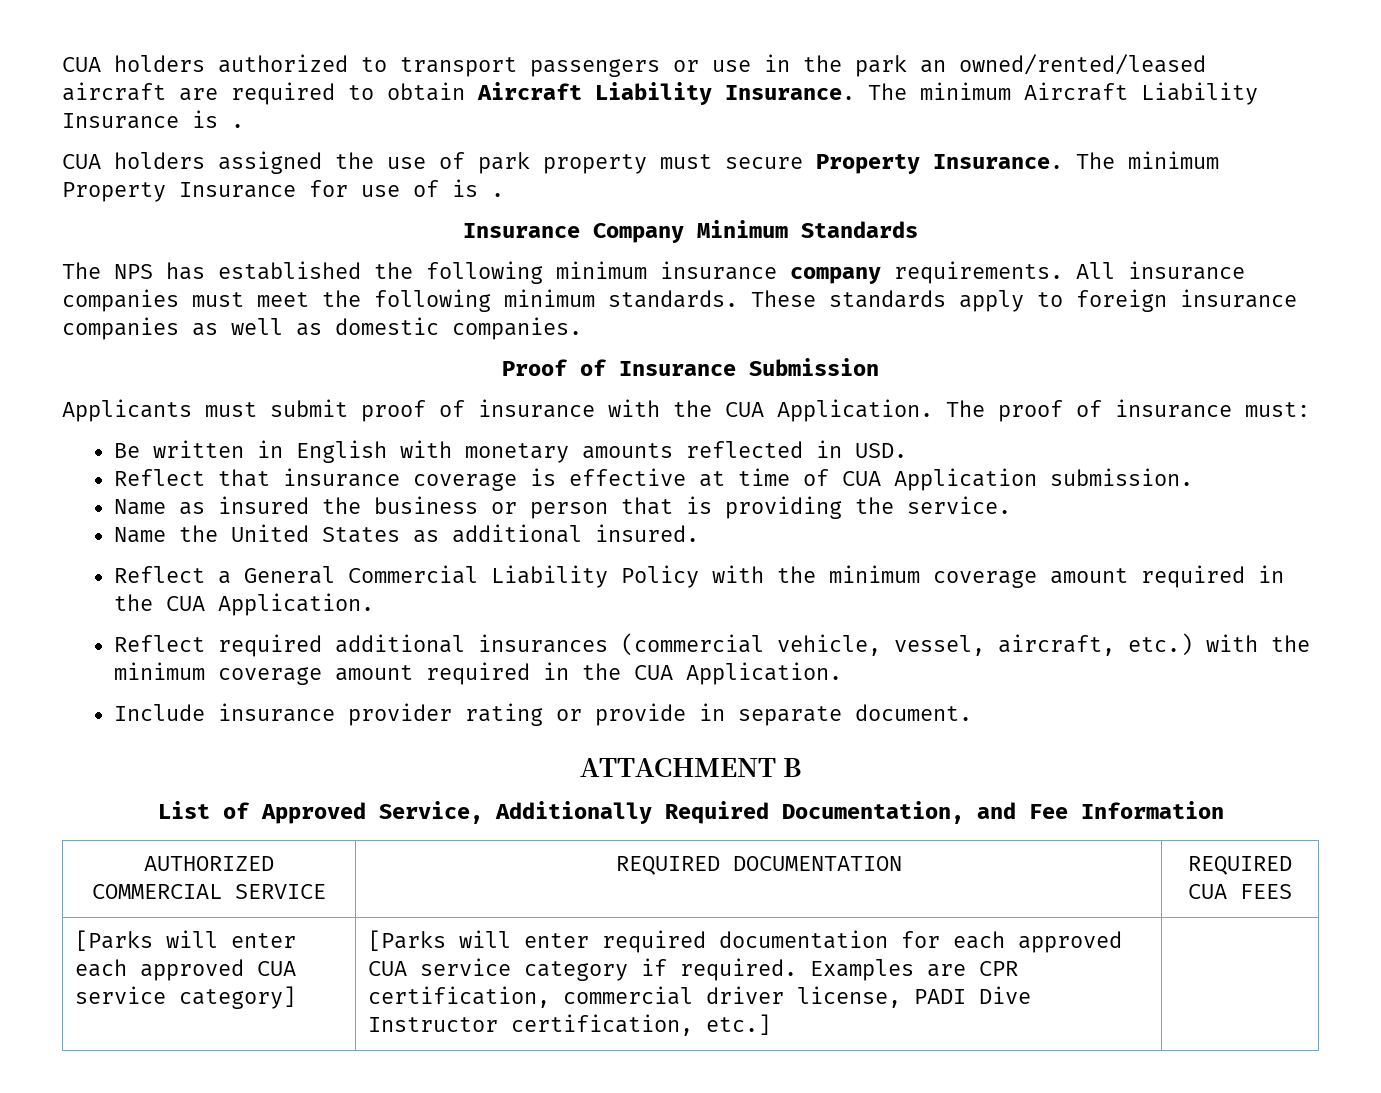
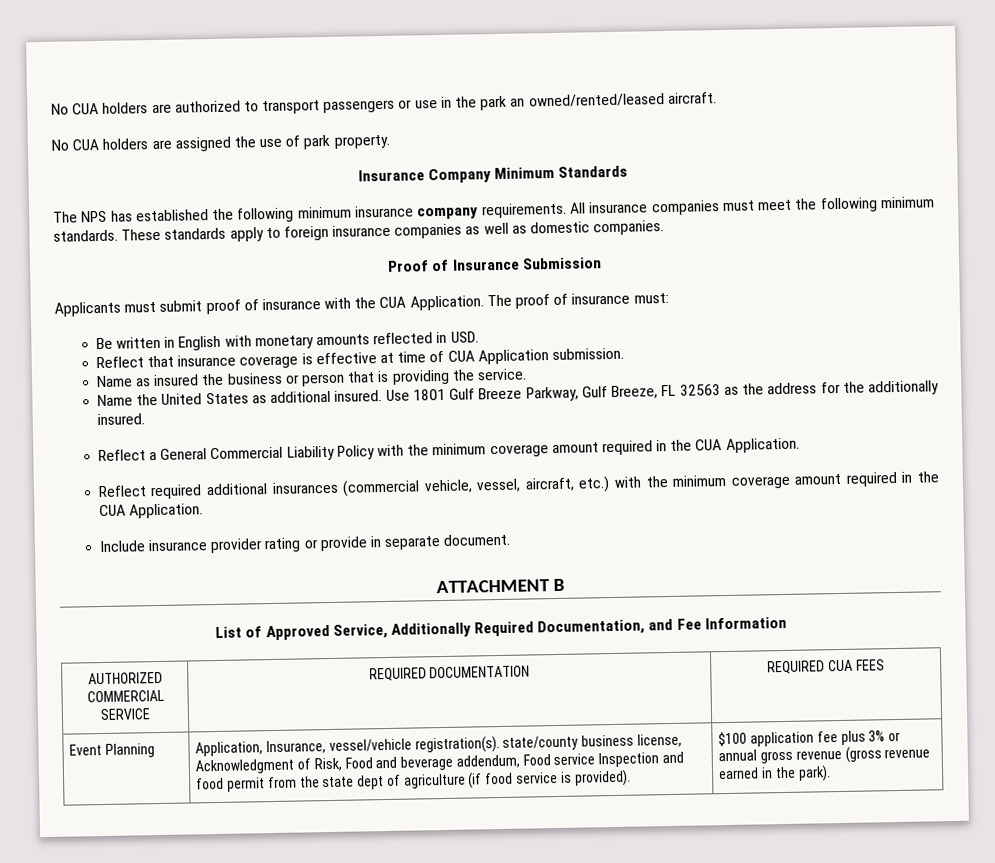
[62,55,205,72] CUA holders -> [51,102,172,115] No CUA holders are
[62,82,1258,105] [62,110,244,129] [62,152,205,169] aircraft are required to obtain Aircraft Liability Insurance. The minimum Aircraft Liability Insurance is . // CUA holders -> [667,92,717,104] [51,138,172,151] aircraft. // No CUA holders are
[543,151,1219,174] [62,179,504,202] property must secure Property Insurance. The minimum Property Insurance for use of is . -> [333,134,390,149] property.
(700, 533) none -> [385,380,940,402] [96,413,145,426] Use 1801 Gulf Breeze Parkway, Gulf Breeze, FL 32563 as the address for the additionally insured.
[75,930,297,951] [75,959,297,981] [75,986,297,1009] [368,930,1123,953] [368,958,1019,981] [368,986,1032,1008] [368,1014,772,1036] [Parks will enter each approved CUA service category] | [Parks will enter required documentation for each approved CUA service category if required. Examples are CPR certification, commercial driver license, PADI Dive Instructor certification, etc.] | -> [69,743,155,758] [195,733,682,757] [195,751,684,775] [196,769,631,792] [718,730,901,747] [718,746,931,764] [718,765,831,782] Event Planning | Application, Insurance, vessel/vehicle registration(s). state/county business license, Acknowledgment of Risk, Food and beverage addendum, Food service Inspection and food permit from the state dept of agriculture (if food service is provided). | $100 application fee plus 3% or annual gross revenue (gross revenue earned in the park).

